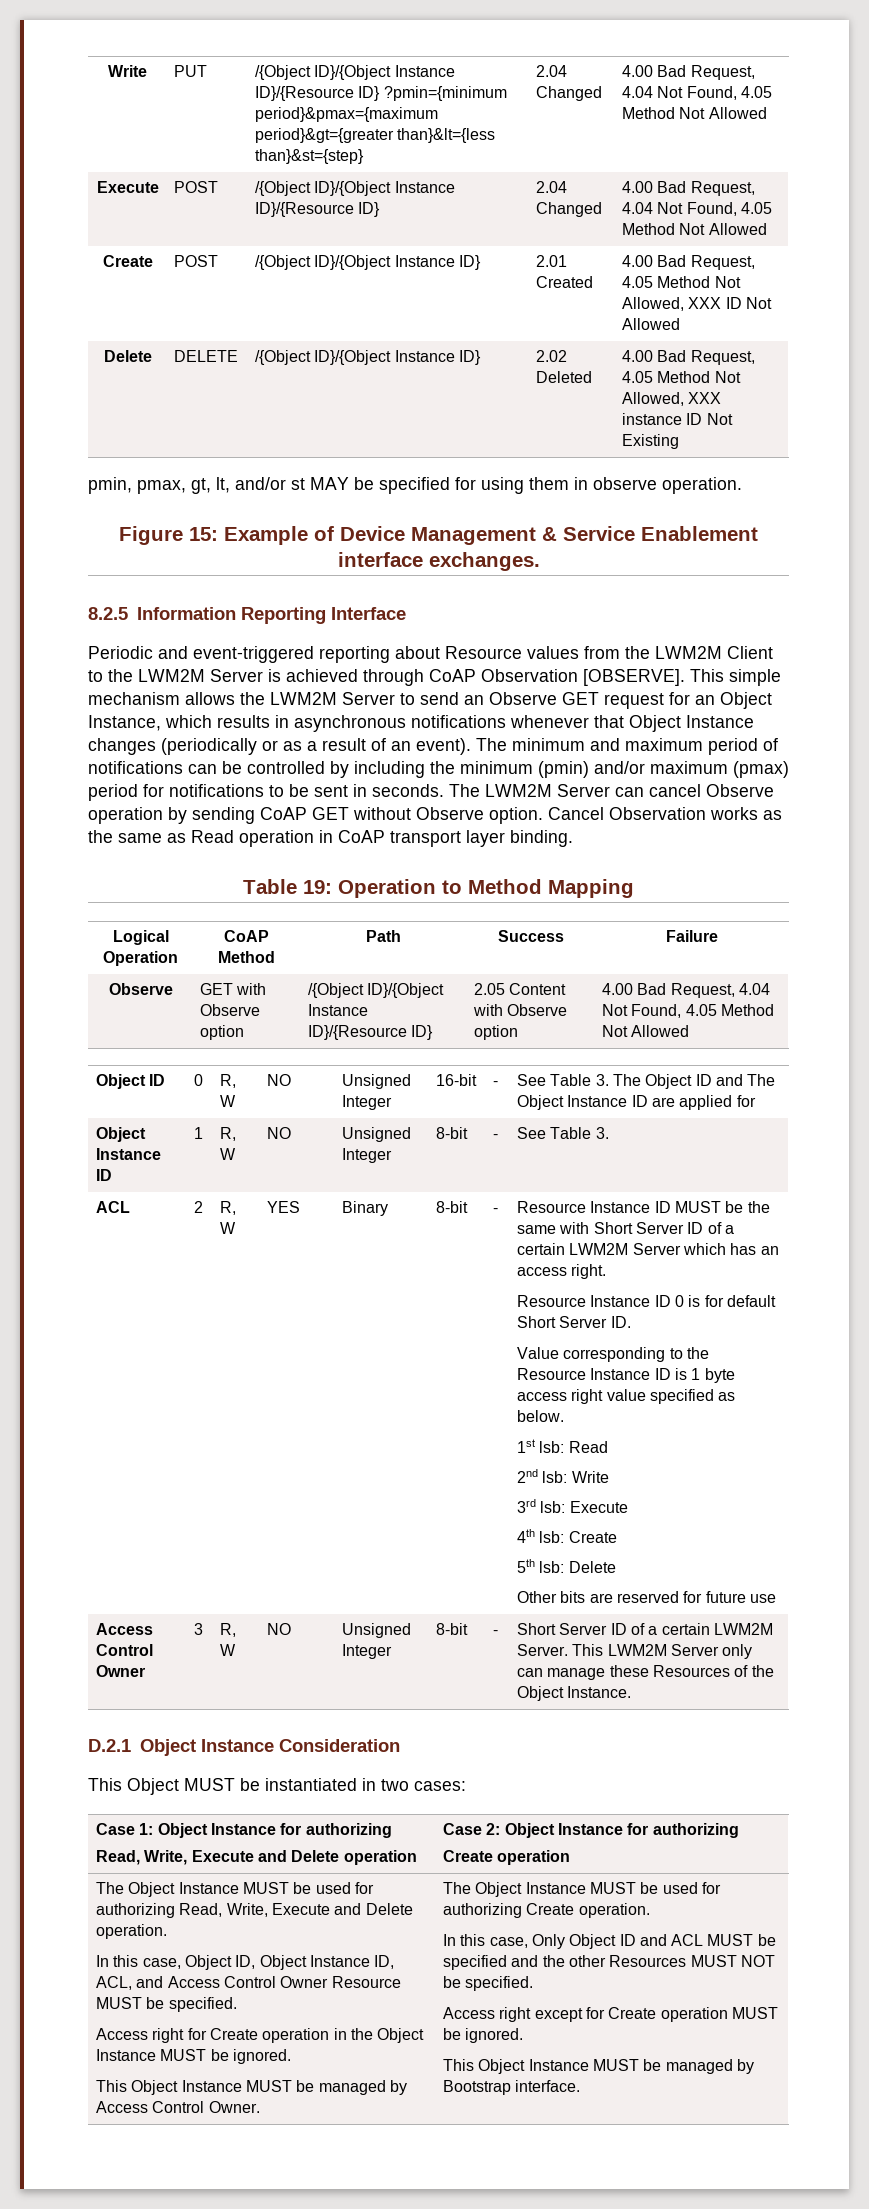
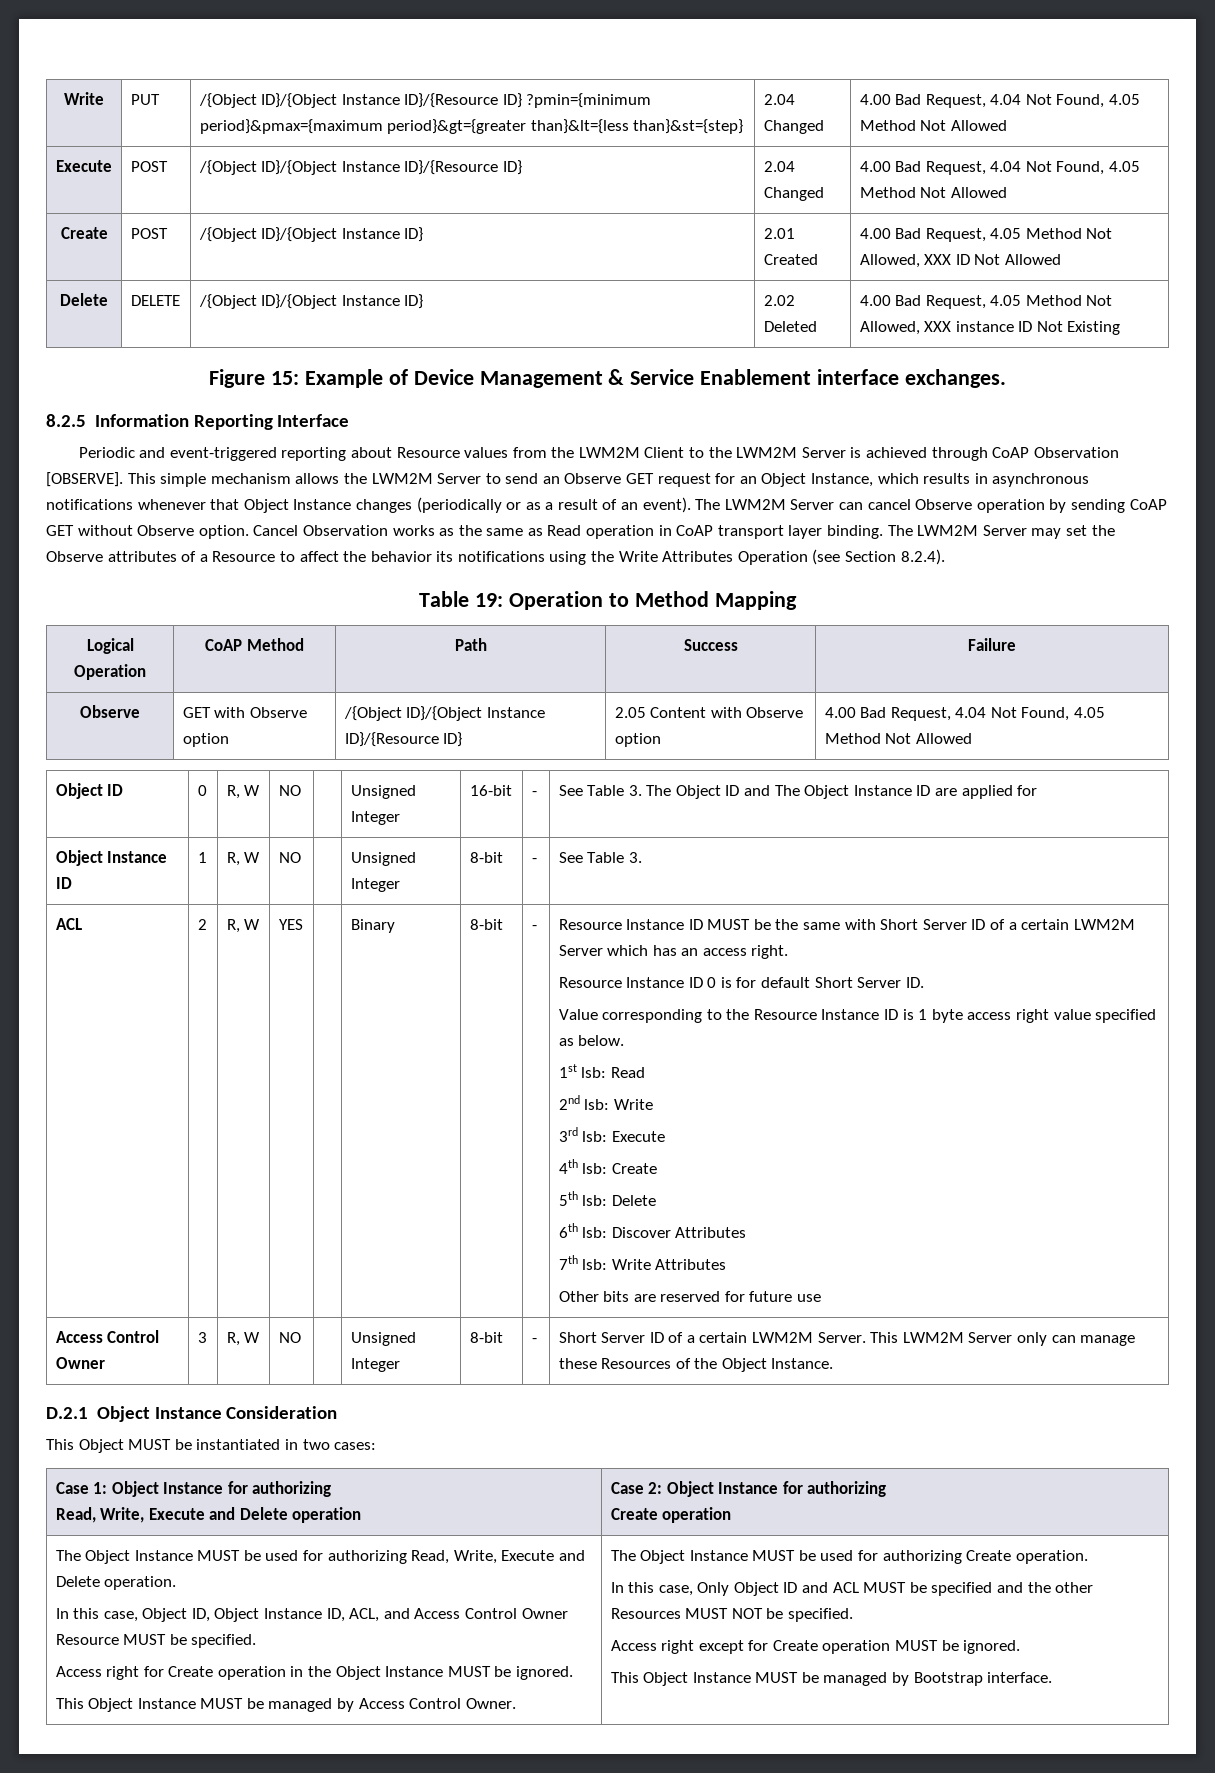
[88,477,742,494] // pmin, pmax, gt, lt, and/or st MAY be specified for using them in observe operation. -> (1121, 328) none
[512,738,778,755] [88,761,789,778] [88,784,480,801] minimum and maximum period of notifications can be controlled by including the minimum (pmin) and/or maximum (pmax) period for notifications to be sent in seconds. The -> (721, 504) none
(573, 838) none -> [887,525,1115,539] [46,549,945,565] The LWM2M Server may set the Observe attributes of a Resource to affect the behavior its notifications using the Write Attributes Operation (see Section 8.2.4).
(616, 1567) none -> [558,1223,747,1238] [558,1255,727,1270] // 6th lsb: Discover Attributes // 7th lsb: Write Attributes

